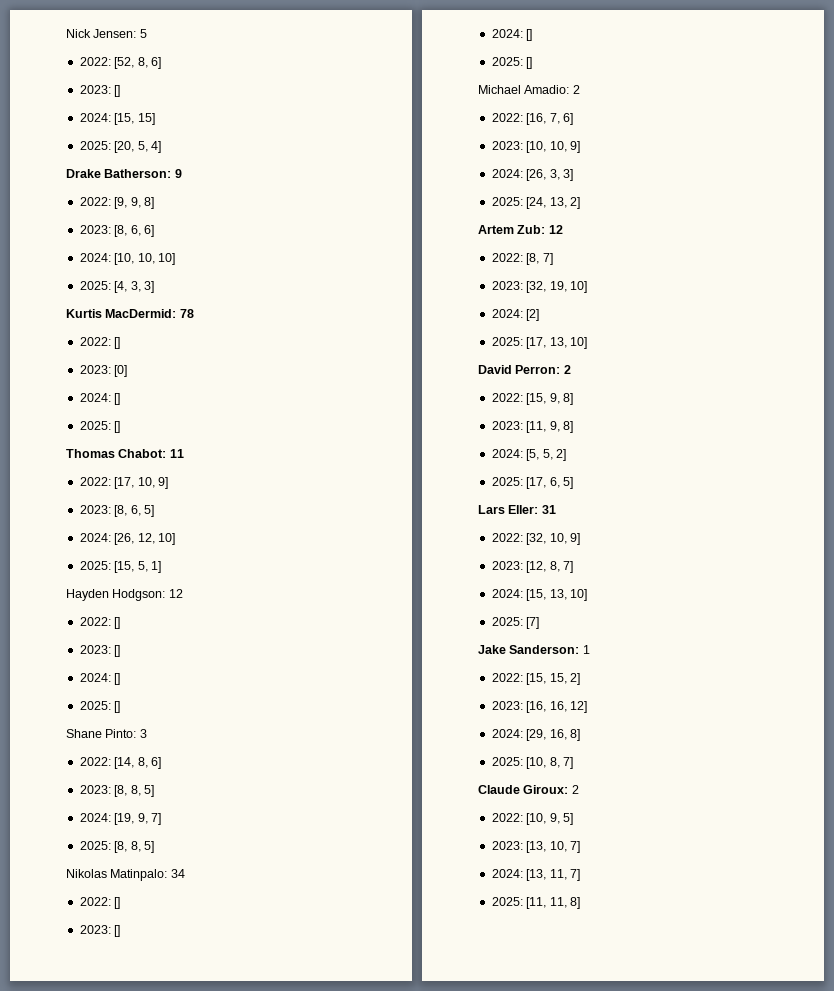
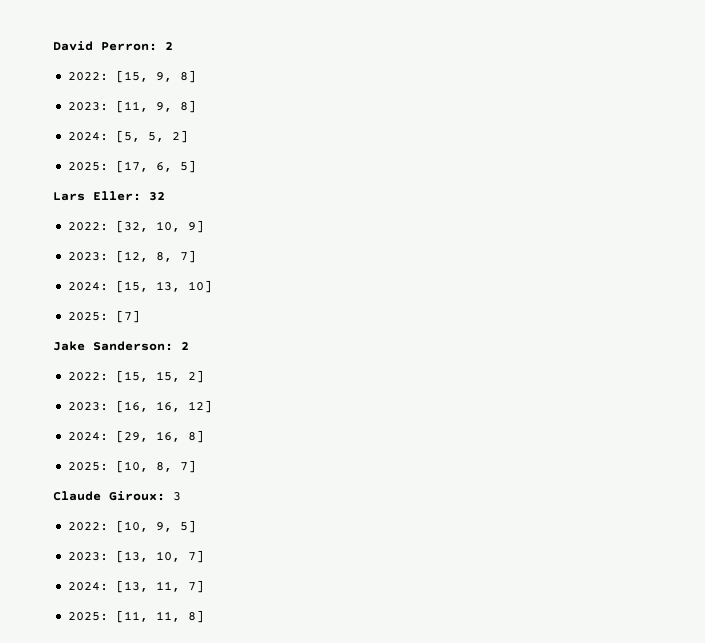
[66,29,147,38] [79,57,161,69] [79,85,121,97] [79,113,155,125] [79,141,161,153] [66,169,182,178] [79,197,154,209] [79,225,154,237] [79,253,175,265] [79,281,154,293] [66,309,194,318] [79,337,121,349] [79,365,128,377] [79,393,121,405] [79,421,121,433] [66,449,184,458] [79,477,168,489] [79,505,154,517] [79,533,175,545] [79,561,161,573] [66,589,183,601] [79,617,121,629] [79,645,121,657] [79,673,121,685] [79,701,121,713] [66,729,147,738] [79,757,161,769] [79,785,154,797] [79,813,161,825] [79,841,154,853] [66,869,185,881] [79,897,121,909] [79,925,121,937] [491,29,533,41] [491,57,533,69] [478,85,580,94] [491,113,573,125] [491,141,580,153] [491,169,573,181] [491,197,580,209] [478,225,563,234] [491,253,553,265] [491,281,587,293] [491,309,540,321] [491,337,587,349] Nick Jensen: 5 // 2022: [52, 8, 6] // 2023: [] // 2024: [15, 15] // 2025: [20, 5, 4] // Drake Batherson: 9 // 2022: [9, 9, 8] // 2023: [8, 6, 6] // 2024: [10, 10, 10] // 2025: [4, 3, 3] // Kurtis MacDermid: 78 // 2022: [] // 2023: [0] // 2024: [] // 2025: [] // Thomas Chabot: 11 // 2022: [17, 10, 9] // 2023: [8, 6, 5] // 2024: [26, 12, 10] // 2025: [15, 5, 1] // Hayden Hodgson: 12 // 2022: [] // 2023: [] // 2024: [] // 2025: [] // Shane Pinto: 3 // 2022: [14, 8, 6] // 2023: [8, 8, 5] // 2024: [19, 9, 7] // 2025: [8, 8, 5] // Nikolas Matinpalo: 34 // 2022: [] // 2023: [] // 2024: [] // 2025: [] // Michael Amadio: 2 // 2022: [16, 7, 6] // 2023: [10, 10, 9] // 2024: [26, 3, 3] // 2025: [24, 13, 2] // Artem Zub: 12 // 2022: [8, 7] // 2023: [32, 19, 10] // 2024: [2] // 2025: [17, 13, 10] // -> (53, 46) none
[541,505,556,514] 31 -> [149,192,165,201] 32
[582,645,590,654] 1 -> [181,342,189,350] 2
[571,785,579,794] 2 -> [173,492,181,501] 3

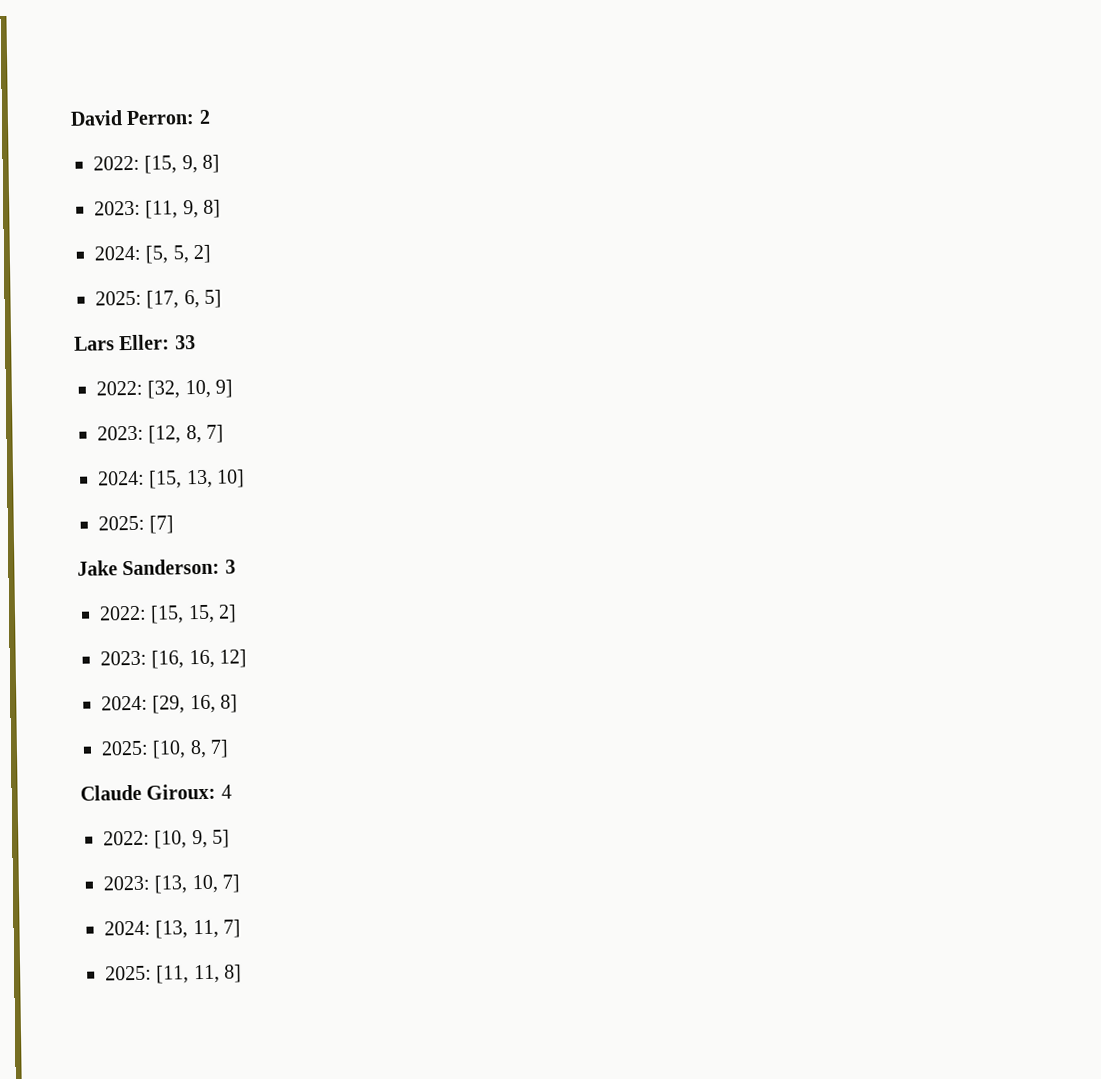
[149,192,165,201] 32 -> [174,335,196,350] 33
[181,342,189,350] 2 -> [224,559,236,574] 3
[173,492,181,501] 3 -> [220,784,232,799] 4

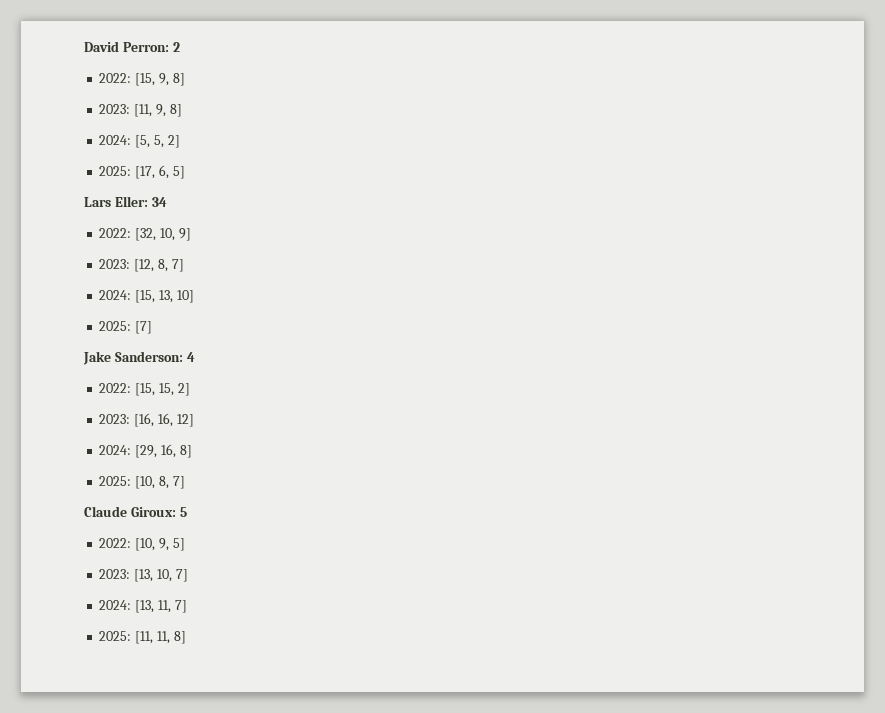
[174,335,196,350] 33 -> [151,197,167,207] 34
[224,559,236,574] 3 -> [186,352,195,362] 4
[220,784,232,799] 4 -> [179,507,187,517] 5

